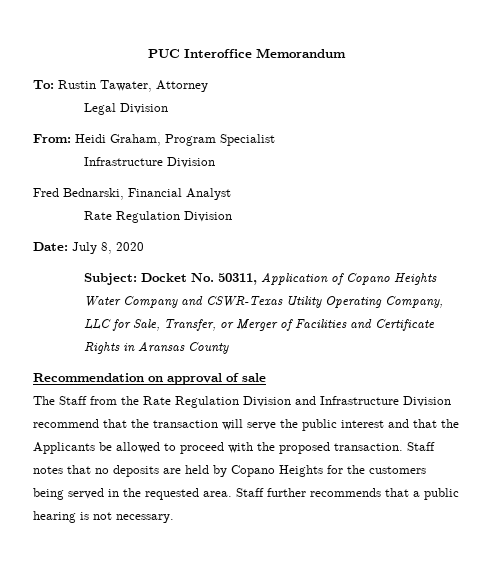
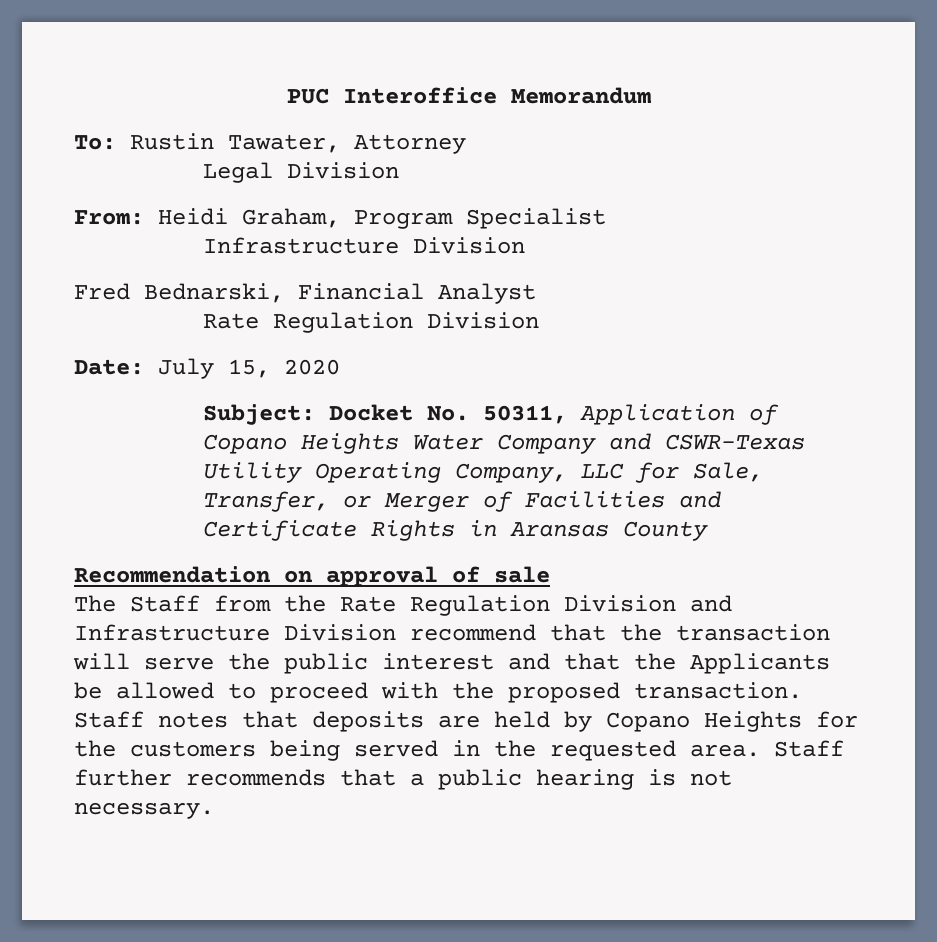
[101,242,112,254] 8, -> [228,359,270,378] 15,
[95,468,109,474] no -> (298, 719) none

